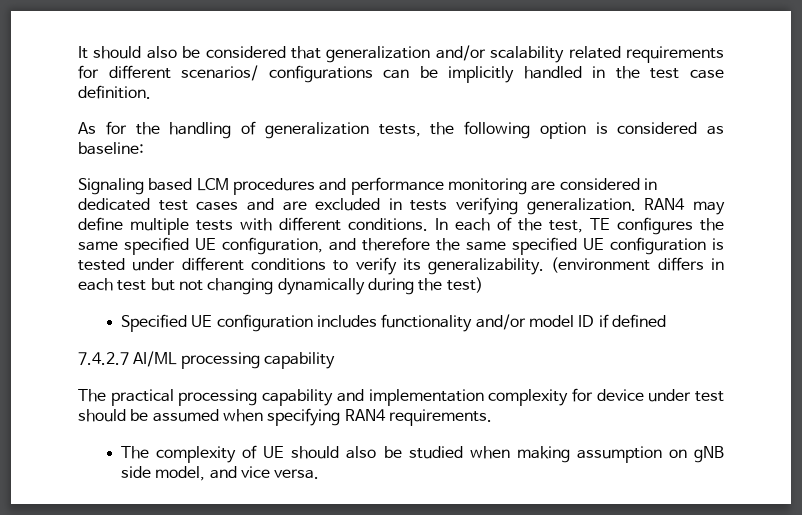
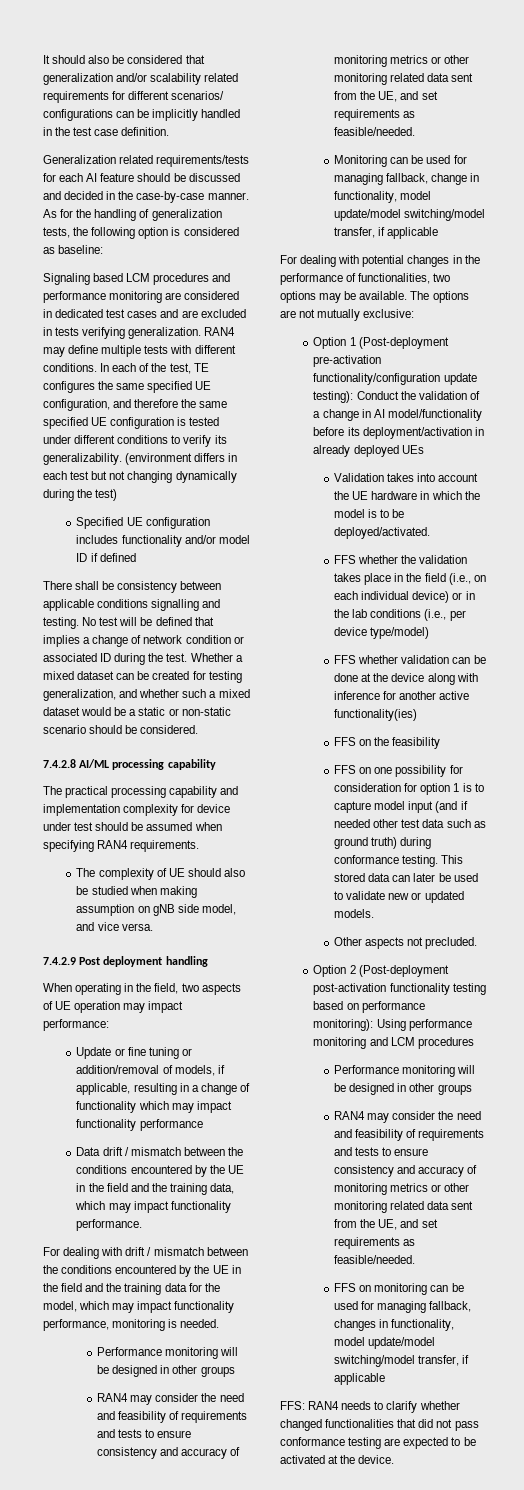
(151, 92) none -> [43,155,250,167] [43,173,240,182] [43,191,249,203] Generalization related requirements/tests for each AI feature should be discussed and decided in the case-by-case manner.
[78,352,129,365] 7.4.2.7 -> [43,581,222,593] [43,599,221,611] [43,617,214,629] [43,635,244,647] [43,653,243,665] [43,671,242,683] [43,689,250,701] [43,707,231,716] [43,725,199,734] [43,759,76,768] There shall be consistency between applicable conditions signalling and testing. No test will be defined that implies a change of network condition or associated ID during the test. Whether a mixed dataset can be created for testing generalization, and whether such a mixed dataset would be a static or non-static scenario should be considered. // 7.4.2.8
(320, 474) none -> [43,956,208,967] [43,983,241,995] [43,1001,184,1013] [43,1019,109,1031] [76,1047,192,1059] [76,1065,225,1076] [76,1083,250,1095] [76,1101,232,1113] [76,1119,203,1131] [76,1147,243,1156] [76,1165,244,1177] [76,1183,235,1195] [75,1201,231,1213] [76,1219,143,1231] [43,1247,248,1259] [43,1265,241,1277] [43,1283,220,1295] [43,1301,235,1313] [43,1319,220,1331] [97,1347,239,1359] [97,1365,235,1377] [97,1393,244,1405] [97,1411,248,1423] [97,1429,192,1438] [97,1447,241,1459] [334,55,470,67] [334,73,474,85] [334,91,438,102] [334,109,416,121] [334,127,416,136] [334,155,467,167] [334,173,480,185] [334,191,432,203] [334,209,486,221] [334,227,439,239] [280,255,480,267] [280,273,451,285] [280,291,469,303] [280,309,415,321] [313,337,449,349] [313,355,382,367] [313,373,477,385] [313,391,480,403] [313,409,482,421] [313,427,484,439] [313,445,424,457] [334,473,479,482] [334,491,480,500] [334,509,405,518] [334,527,431,539] [334,555,468,564] [334,573,486,585] [334,591,475,603] [334,609,466,621] [334,627,430,639] [334,655,486,664] [334,673,478,685] [334,691,470,700] [334,709,418,721] [334,737,441,749] [334,765,463,777] [334,783,484,795] [334,801,468,813] [334,819,486,828] [334,837,432,849] [334,855,464,867] [334,873,478,882] [334,891,464,903] [334,909,375,918] [334,937,478,949] [313,965,449,977] [313,983,486,995] [313,1001,425,1013] [313,1019,472,1031] [313,1037,474,1049] [334,1065,476,1077] [334,1083,472,1095] [334,1111,481,1123] [334,1129,485,1141] [334,1147,429,1156] [334,1165,478,1177] [334,1183,470,1195] [334,1201,474,1213] [334,1219,438,1230] [334,1237,416,1249] [334,1255,416,1264] [334,1283,464,1295] [334,1301,472,1313] [334,1319,455,1331] [334,1337,436,1349] [334,1355,470,1367] [334,1373,386,1385] [280,1401,460,1413] [280,1419,479,1431] [280,1437,476,1449] [280,1455,395,1464] // 7.4.2.9 Post deployment handling // When operating in the field, two aspects of UE operation may impact performance: // Update or fine tuning or addition/removal of models, if applicable, resulting in a change of functionality which may impact functionality performance // Data drift / mismatch between the conditions encountered by the UE in the field and the training data, which may impact functionality performance. // For dealing with drift / mismatch between the conditions encountered by the UE in the field and the training data for the model, which may impact functionality performance, monitoring is needed. // Performance monitoring will be designed in other groups // RAN4 may consider the need and feasibility of requirements and tests to ensure consistency and accuracy of monitoring metrics or other monitoring related data sent from the UE, and set requirements as feasible/needed. // Monitoring can be used for managing fallback, change in functionality, model update/model switching/model transfer, if applicable // For dealing with potential changes in the performance of functionalities, two options may be available. The options are not mutually exclusive: // Option 1 (Post-deployment pre-activation functionality/configuration update testing): Conduct the validation of a change in AI model/functionality before its deployment/activation in already deployed UEs // Validation takes into account the UE hardware in which the model is to be deployed/activated. // FFS whether the validation takes place in the field (i.e., on each individual device) or in the lab conditions (i.e., per device type/model) // FFS whether validation can be done at the device along with inference for another active functionality(ies) // FFS on the feasibility // FFS on one possibility for consideration for option 1 is to capture model input (and if needed other test data such as ground truth) during conformance testing. This stored data can later be used to validate new or updated models. // Other aspects not precluded. // Option 2 (Post-deployment post-activation functionality testing based on performance monitoring): Using performance monitoring and LCM procedures // Performance monitoring will be designed in other groups // RAN4 may consider the need and feasibility of requirements and tests to ensure consistency and accuracy of monitoring metrics or other monitoring related data sent from the UE, and set requirements as feasible/needed. // FFS on monitoring can be used for managing fallback, changes in functionality, model update/model switching/model transfer, if applicable // FFS: RAN4 needs to clarify whether changed functionalities that did not pass conformance testing are expected to be activated at the device.

